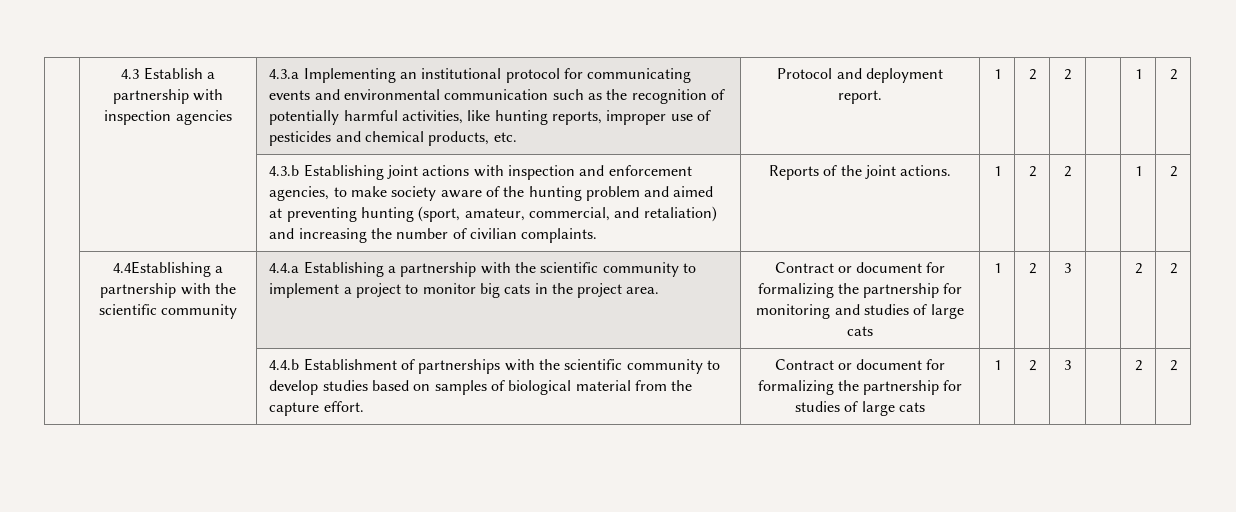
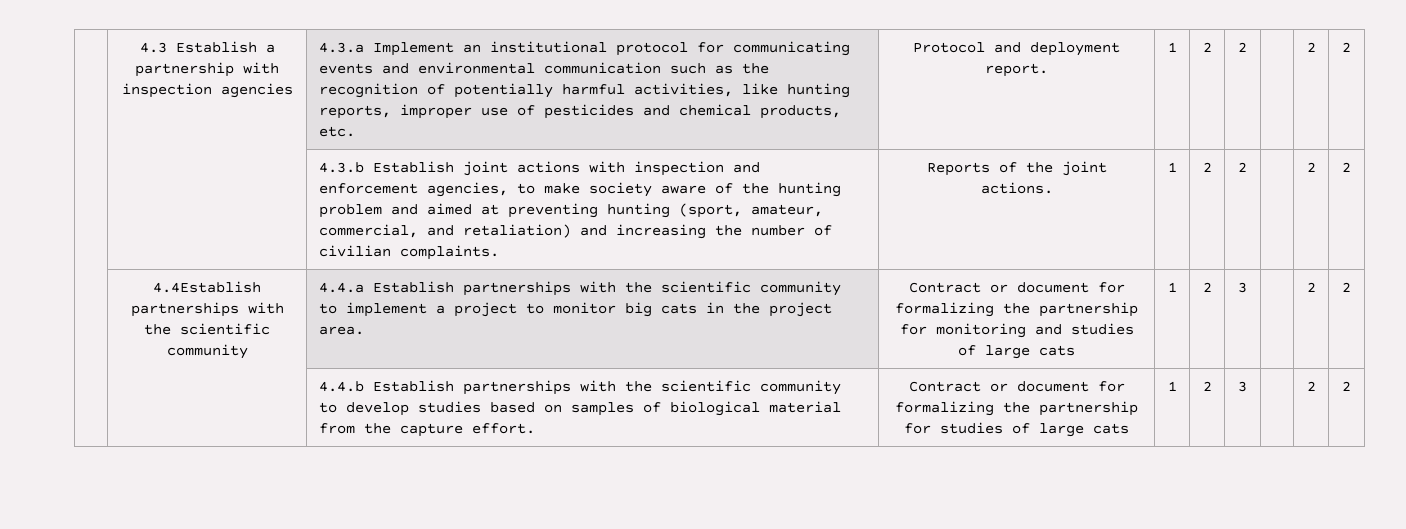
[303,68,396,83] Implementing -> [372,42,454,56] Implement
[1134,69,1142,79] 1 -> [1306,42,1316,52] 2
[303,164,384,180] Establishing -> [372,161,454,173] Establish
[1134,166,1142,176] [1169,166,1177,177] [112,261,224,277] [100,283,177,298] 1 | 2 // | 4.4Establishing a partnership -> [1306,162,1316,172] [1342,162,1351,172] [153,281,261,293] [130,302,239,317] 2 | 2 // | 4.4Establish partnerships
[303,261,477,277] Establishing a partnership -> [372,281,571,296] Establish partnerships
[303,358,415,371] Establishment of -> [372,380,454,392] Establish

